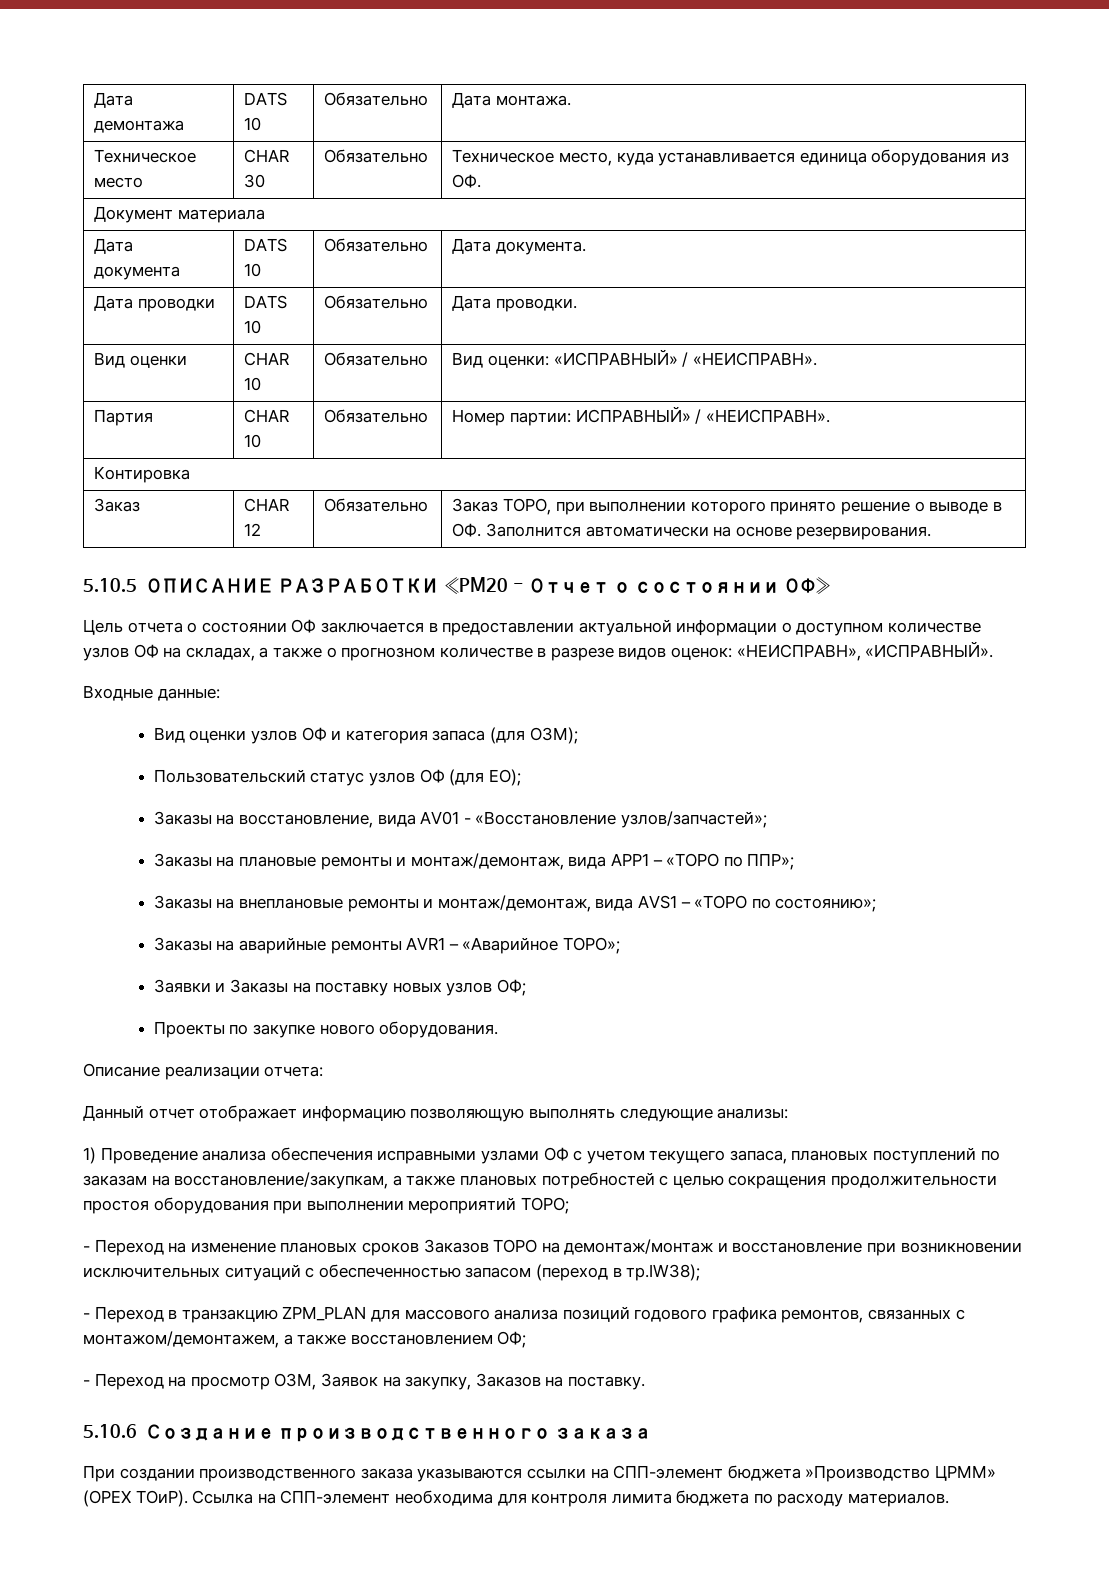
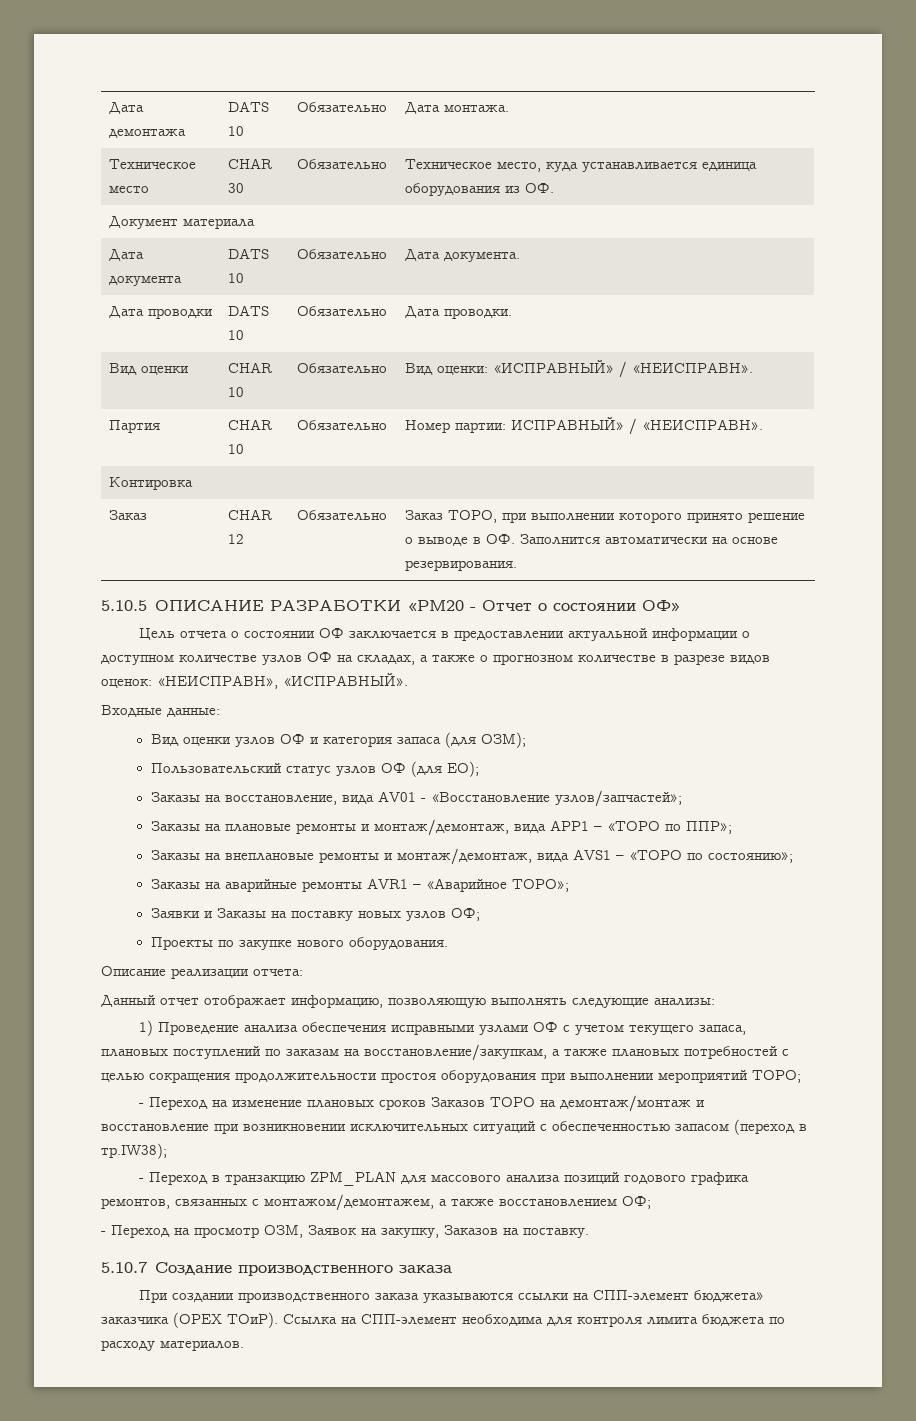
[301,1105,406,1122] информацию -> [291,995,383,1008] информацию,
[83,1424,137,1438] 5.10.6 -> [101,1262,147,1273] 5.10.7
[727,1465,996,1482] бюджета »Производство ЦРММ» -> [694,1290,765,1302] [101,1317,169,1324] бюджета» заказчика

